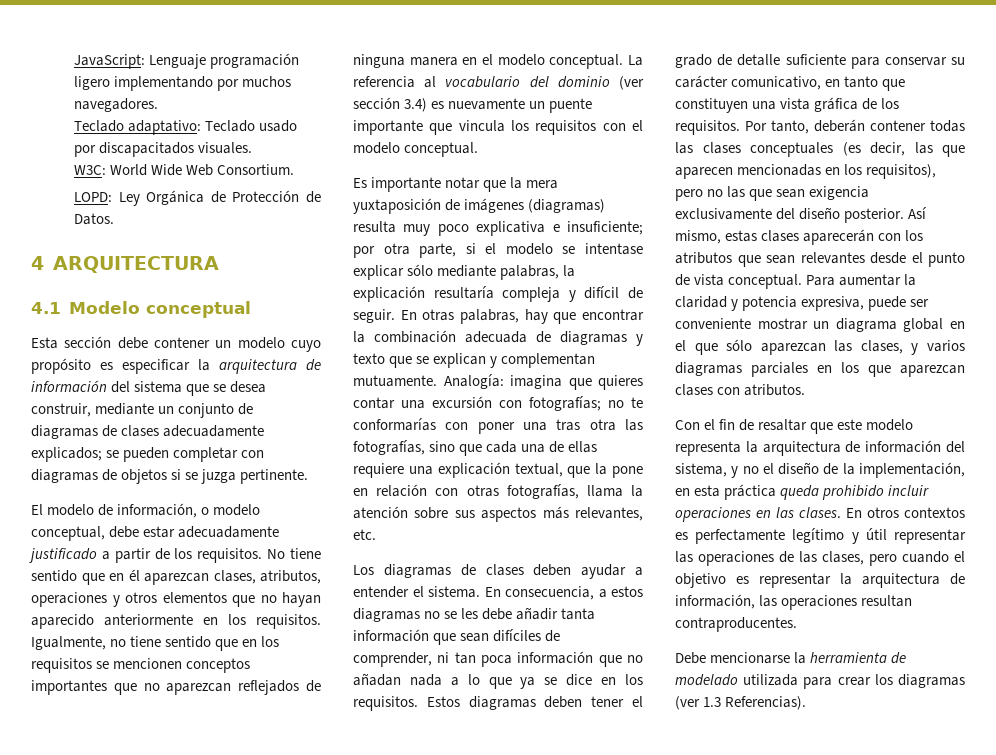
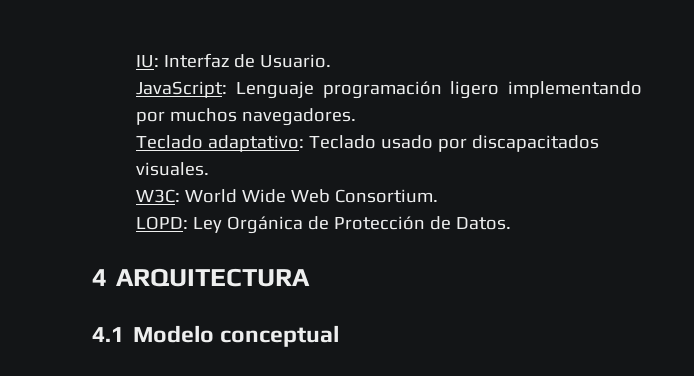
(74, 61) none -> [136,53,332,68] IU: Interfaz de Usuario. //
[31,336,321,352] [31,358,321,374] [31,380,267,396] [31,403,254,418] [31,425,265,439] [31,447,265,462] [31,469,309,484] [31,503,261,518] [31,526,280,541] [29,548,321,563] [31,569,321,585] [31,592,321,607] [31,614,321,629] [31,636,280,651] [31,658,251,673] [31,680,322,695] [353,54,643,69] [353,76,644,90] [353,97,593,113] [353,120,643,135] [353,142,479,157] [353,177,559,192] [353,198,606,214] [353,221,643,236] [353,243,643,258] [353,264,576,280] [353,286,643,302] [353,309,644,324] [353,330,643,346] [353,353,596,368] [353,374,643,390] [353,396,643,411] [353,418,643,434] [353,440,598,456] [353,462,643,478] [353,484,643,499] [353,506,643,522] [353,529,376,540] [353,564,643,579] [353,586,643,600] [353,607,596,622] [353,629,561,645] [353,651,643,667] [353,673,643,689] [353,696,643,711] [675,54,965,69] [675,75,906,91] [675,97,900,113] [675,119,965,135] [675,142,965,157] [675,164,937,179] [675,186,870,201] [675,207,928,223] [675,229,924,245] [675,252,965,267] [675,274,917,289] [675,296,930,311] [675,318,965,332] [675,339,965,355] [675,362,965,377] [675,384,806,396] [675,419,914,434] [675,440,965,456] [675,462,965,478] [675,484,930,500] [675,507,965,522] [675,528,966,544] [675,551,965,566] [675,573,965,588] [675,594,913,610] [675,617,797,632] [675,652,907,664] [675,674,965,689] [675,696,807,710] // Esta sección debe contener un modelo cuyo propósito es especificar la arquitectura de información del sistema que se desea construir, mediante un conjunto de diagramas de clases adecuadamente explicados; se pueden completar con diagramas de objetos si se juzga pertinente. // El modelo de información, o modelo conceptual, debe estar adecuadamente justificado a partir de los requisitos. No tiene sentido que en él aparezcan clases, atributos, operaciones y otros elementos que no hayan aparecido anteriormente en los requisitos. Igualmente, no tiene sentido que en los requisitos se mencionen conceptos importantes que no aparezcan reflejados de ninguna manera en el modelo conceptual. La referencia al vocabulario del dominio (ver sección 3.4) es nuevamente un puente importante que vincula los requisitos con el modelo conceptual. // Es importante notar que la mera yuxtaposición de imágenes (diagramas) resulta muy poco explicativa e insuficiente; por otra parte, si el modelo se intentase explicar sólo mediante palabras, la explicación resultaría compleja y difícil de seguir. En otras palabras, hay que encontrar la combinación adecuada de diagramas y texto que se explican y complementan mutuamente. Analogía: imagina que quieres contar una excursión con fotografías; no te conformarías con poner una tras otra las fotografías, sino que cada una de ellas requiere una explicación textual, que la pone en relación con otras fotografías, llama la atención sobre sus aspectos más relevantes, etc. // Los diagramas de clases deben ayudar a entender el sistema. En consecuencia, a estos diagramas no se les debe añadir tanta información que sean difíciles de comprender, ni tan poca información que no añadan nada a lo que ya se dice en los requisitos. Estos diagramas deben tener el grado de detalle suficiente para conservar su carácter comunicativo, en tanto que constituyen una vista gráfica de los requisitos. Por tanto, deberán contener todas las clases conceptuales (es decir, las que aparecen mencionadas en los requisitos), pero no las que sean exigencia exclusivamente del diseño posterior. Así mismo, estas clases aparecerán con los atributos que sean relevantes desde el punto de vista conceptual. Para aumentar la claridad y potencia expresiva, puede ser conveniente mostrar un diagrama global en el que sólo aparezcan las clases, y varios diagramas parciales en los que aparezcan clases con atributos. // Con el fin de resaltar que este modelo representa la arquitectura de información del sistema, y no el diseño de la implementación, en esta práctica queda prohibido incluir operaciones en las clases. En otros contextos es perfectamente legítimo y útil representar las operaciones de las clases, pero cuando el objetivo es representar la arquitectura de información, las operaciones resultan contraproducentes. // Debe mencionarse la herramienta de modelado utilizada para crear los diagramas (ver 1.3 Referencias). -> (340, 336) none

